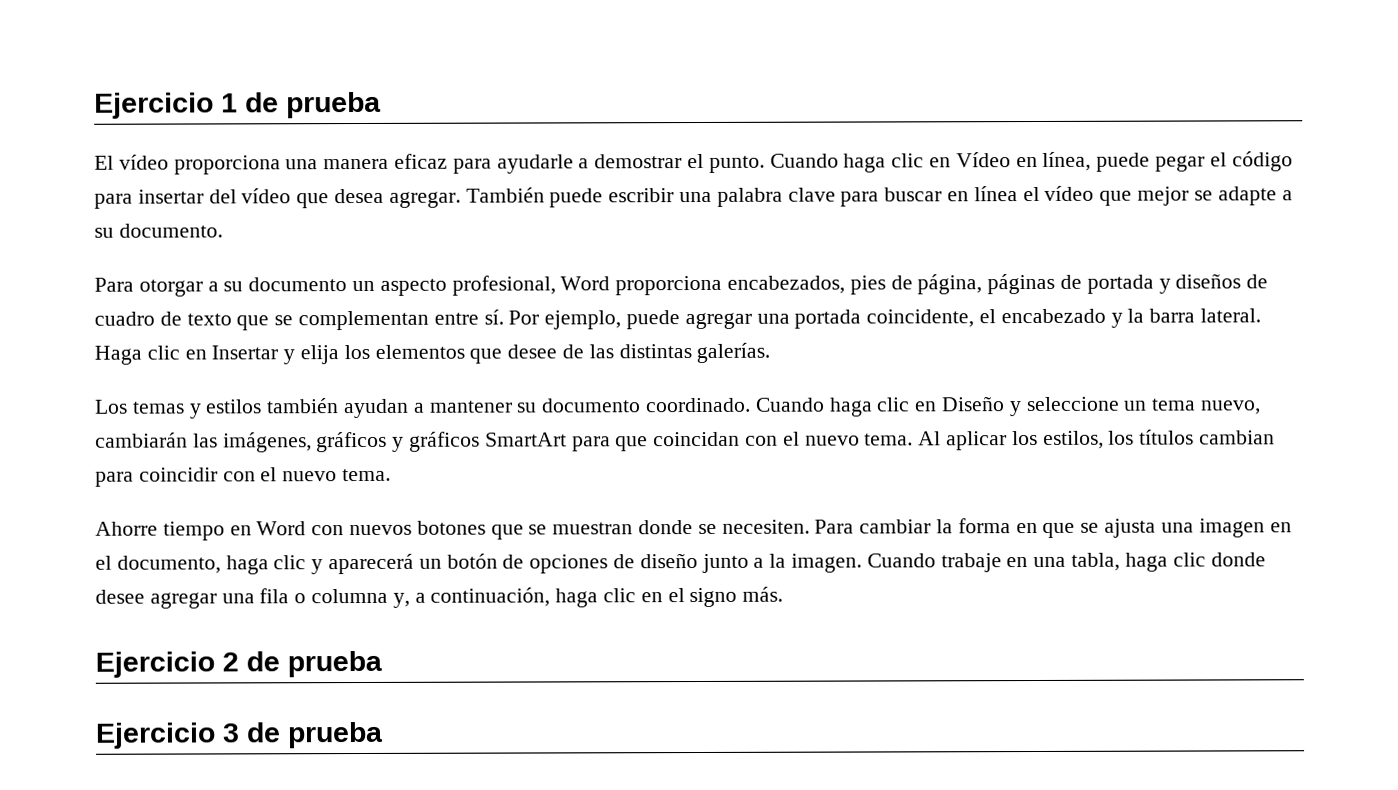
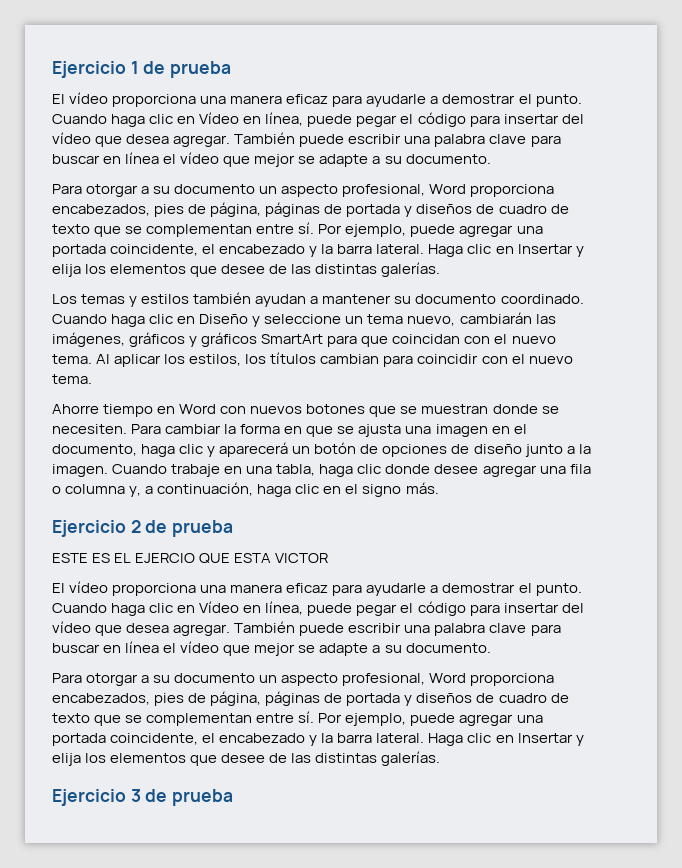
(383, 664) none -> [52,553,329,564] [52,581,582,596] [52,601,584,616] [52,621,561,636] [52,641,491,656] [52,673,555,686] [52,691,569,706] [52,711,543,726] [52,733,584,746] [52,751,441,766] // ESTE ES EL EJERCIO QUE ESTA VICTOR // El vídeo proporciona una manera eficaz para ayudarle a demostrar el punto. Cuando haga clic en Vídeo en línea, puede pegar el código para insertar del vídeo que desea agregar. También puede escribir una palabra clave para buscar en línea el vídeo que mejor se adapte a su documento. // Para otorgar a su documento un aspecto profesional, Word proporciona encabezados, pies de página, páginas de portada y diseños de cuadro de texto que se complementan entre sí. Por ejemplo, puede agregar una portada coincidente, el encabezado y la barra lateral. Haga clic en Insertar y elija los elementos que desee de las distintas galerías.

